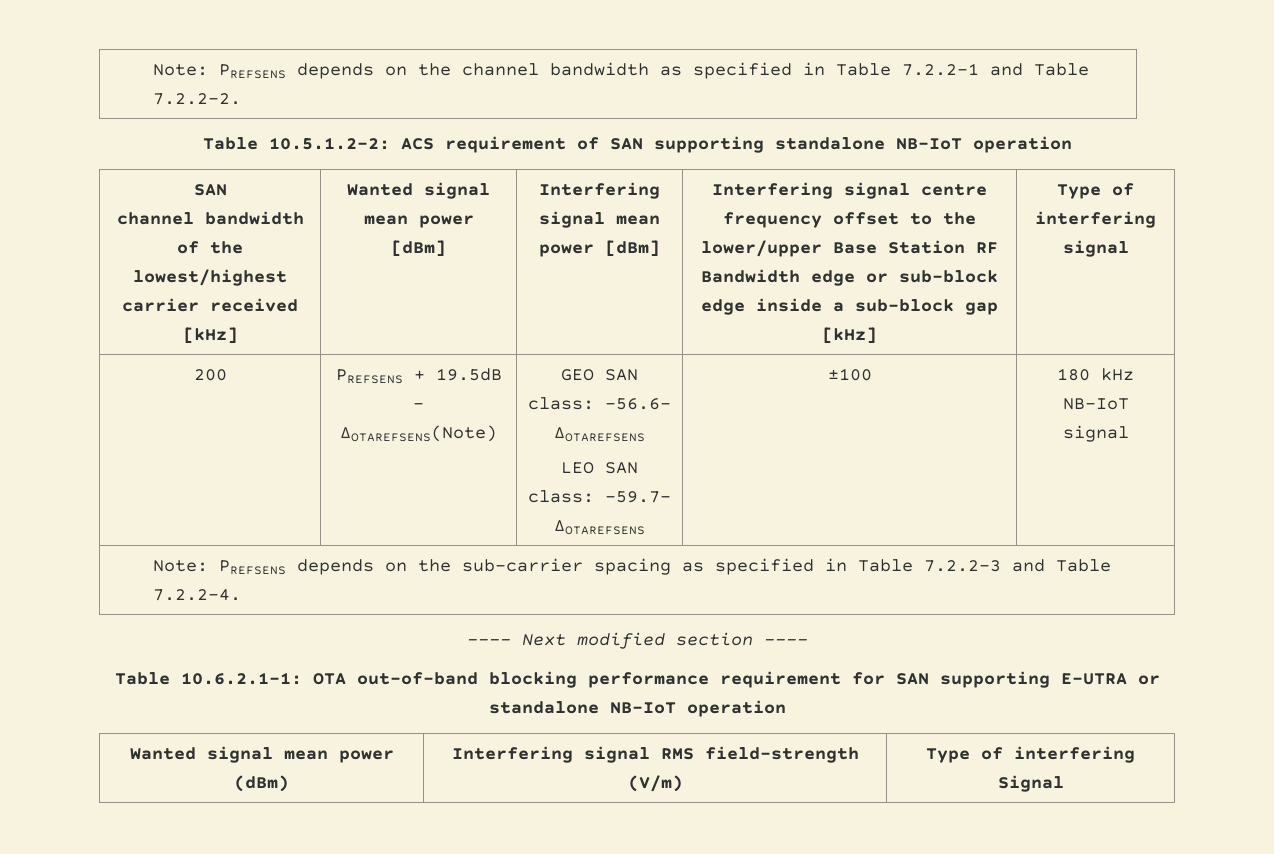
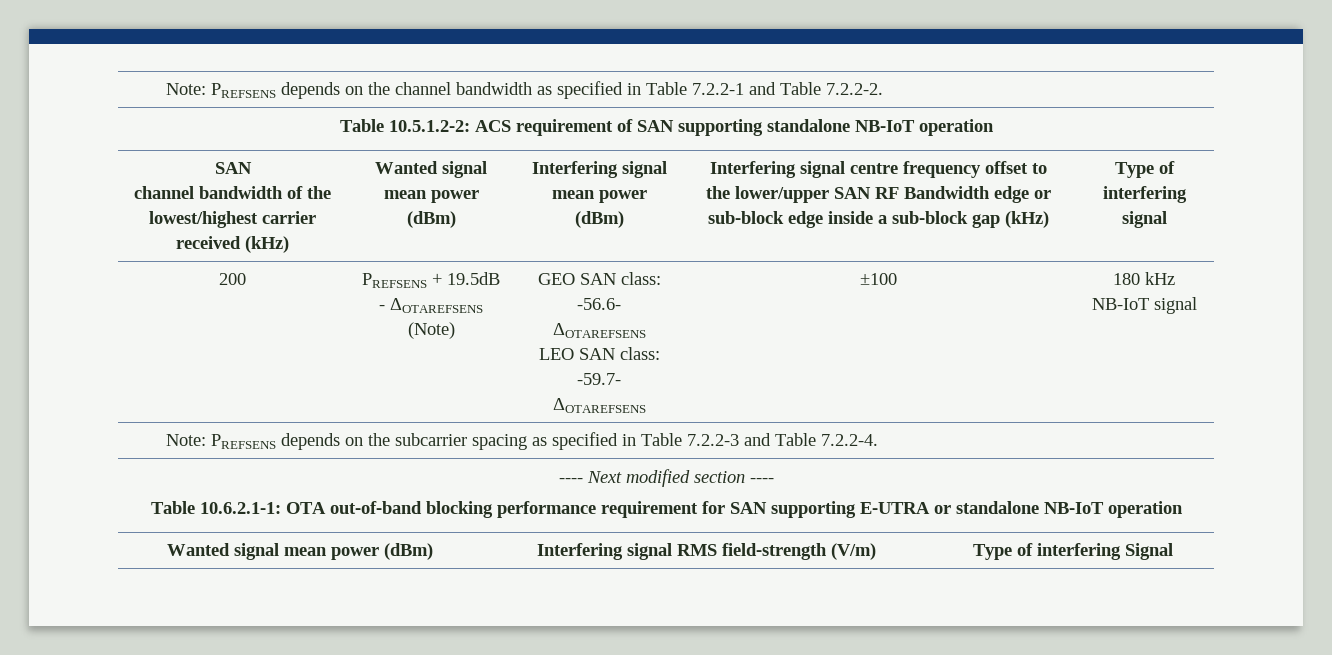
[182,327,238,344] [347,182,490,199] [363,215,474,228] [391,240,446,257] [kHz] | Wanted signal mean power [dBm] -> [245,236,289,253] [375,161,487,178] [383,190,479,203] [406,211,456,228] (kHz) | Wanted signal mean power (dBm)
[605,240,660,257] [dBm] -> [574,211,624,228] (dBm)
[833,240,965,254] Base Station -> [834,187,871,199] SAN
[822,327,877,344] [kHz] -> [1005,211,1049,228] (kHz)
[340,425,497,442] ΔOTAREFSENS(Note) -> [390,298,483,313] [407,322,455,339] ΔOTAREFSENS (Note)
[462,558,584,572] sub-carrier -> [394,433,467,446] subcarrier

